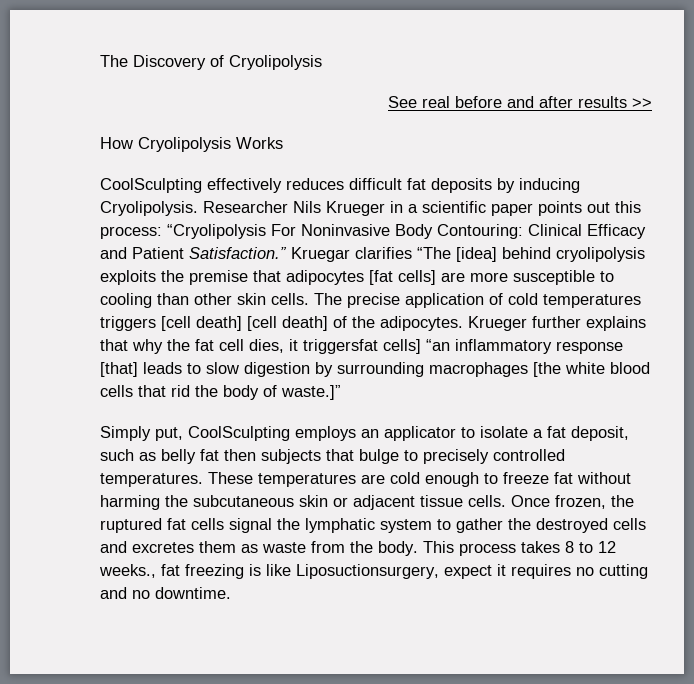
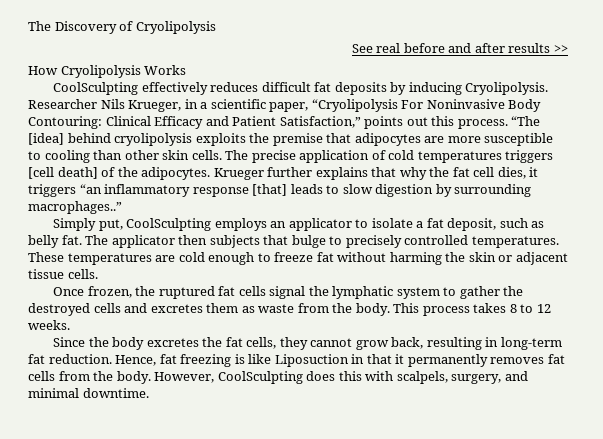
[326,201,385,216] Krueger -> [128,100,182,112] Krueger,
[491,201,641,216] [100,226,162,239] paper points out this process: -> [269,102,309,112] paper,
[189,247,412,262] Satisfaction.” Kruegar clarifies -> [279,116,508,129] Satisfaction,” points out this process.
[369,270,436,285] [fat cells] -> (421, 139) none
[247,316,328,331] [cell death] -> (98, 173) none
[303,339,421,354] triggersfat cells] -> [28,184,76,197] triggers
[429,362,650,377] [100,385,341,400] macrophages [the white blood cells that rid the body of waste.]” -> [28,201,122,214] macrophages..”
[200,449,219,461] fat -> [61,235,175,248] fat. The applicator
[193,495,294,507] subcutaneous -> (466, 257) none
(506, 501) none -> (98, 274) //
[99,564,648,579] [100,587,150,599] weeks., fat freezing is like Liposuctionsurgery, expect it requires no cutting and no -> [28,320,70,330] [53,337,562,350] [28,354,565,367] [28,371,528,384] [28,388,79,398] weeks. // Since the body excretes the fat cells, they cannot grow back, resulting in long-term fat reduction. Hence, fat freezing is like Liposuction in that it permanently removes fat cells from the body. However, CoolSculpting does this with scalpels, surgery, and minimal

